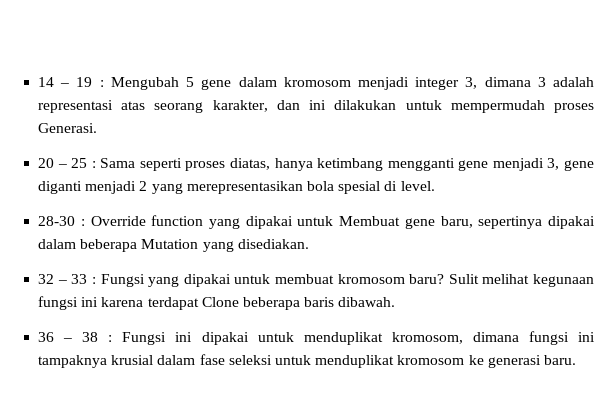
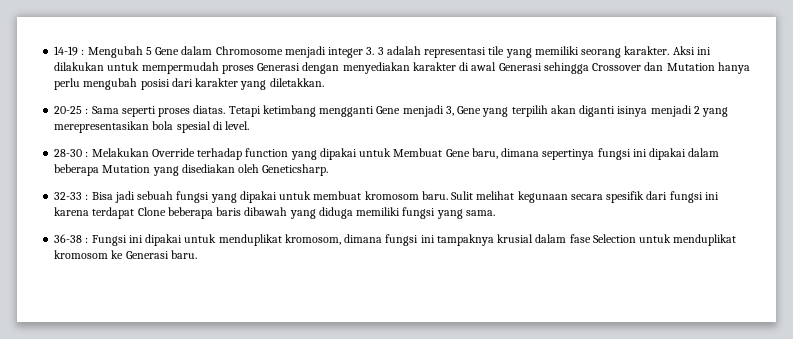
[38,77,594,90] [38,100,300,113] 14 – 19 : Mengubah 5 gene dalam kromosom menjadi integer 3, dimana 3 adalah representasi atas seorang karakter, dan -> [54,46,695,58] 14-19 : Mengubah 5 Gene dalam Chromosome menjadi integer 3. 3 adalah representasi tile yang memiliki seorang karakter. Aksi
[38,123,98,133] [38,158,88,168] Generasi. // 20 – 25 -> [257,62,750,74] [54,78,324,90] [54,106,83,114] Generasi dengan menyediakan karakter di awal Generasi sehingga Crossover dan Mutation hanya perlu mengubah posisi dari karakter yang diletakkan. // 20-25
[230,158,313,171] diatas, hanya -> [193,105,261,117] diatas. Tetapi
[458,160,489,171] gene -> [376,106,401,114] Gene
[564,160,594,171] [38,181,83,194] gene diganti -> [457,105,648,117] Gene yang terpilih akan diganti isinya
[90,216,146,226] Override -> [91,148,243,160] Melakukan Override terhadap
[404,216,543,229] gene baru, sepertinya -> [445,148,647,160] Gene baru, dimana sepertinya fungsi ini
[237,239,309,249] [38,274,145,287] disediakan. // 32 – 33 : Fungsi -> [181,164,329,176] [54,191,210,203] disediakan oleh Geneticsharp. // 32-33 : Bisa jadi sebuah fungsi
[409,274,445,284] baru? -> [421,191,448,200] baru.
(595, 280) none -> [570,191,668,203] secara spesifik dari
[338,297,396,307] [38,332,99,342] dibawah. // 36 – 38 -> [244,207,495,219] [54,234,83,243] dibawah yang diduga memiliki fungsi yang sama. // 36-38
[228,355,272,365] seleksi -> [592,234,636,243] Selection
[487,355,541,368] generasi -> [125,251,169,259] Generasi

